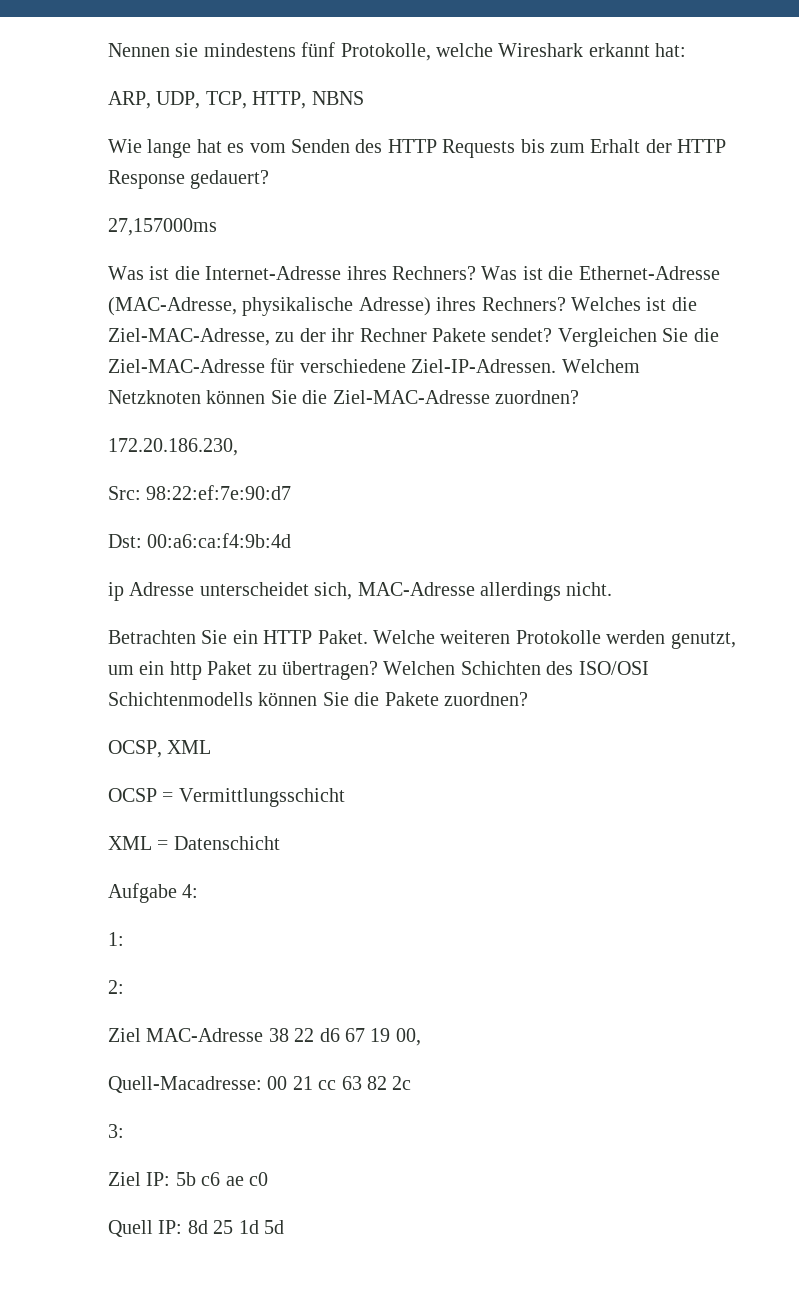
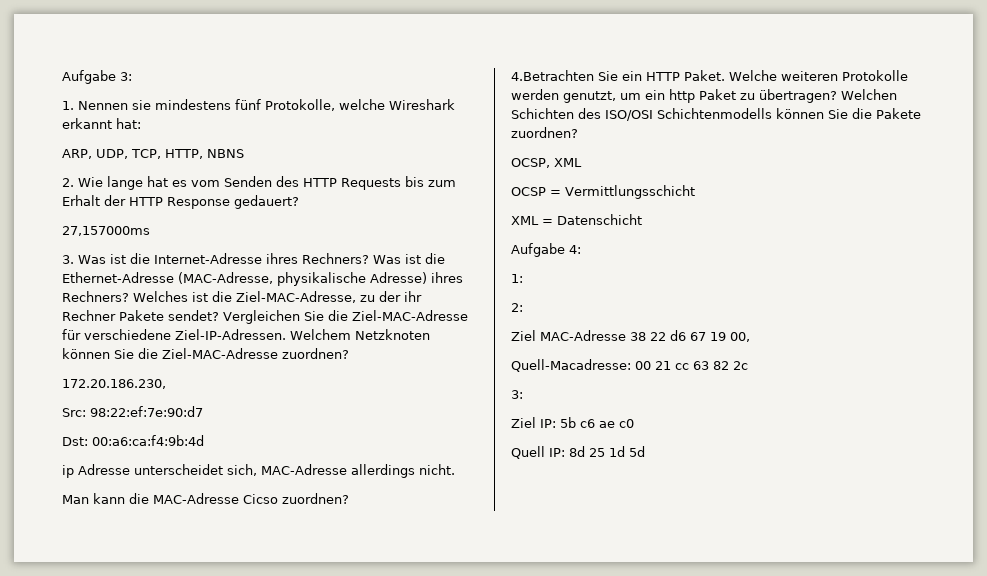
(108, 50) none -> [62,70,132,84] [62,101,74,110] Aufgabe 3: // 1.
(364, 98) none -> [62,178,74,187] 2.
(217, 227) none -> [62,255,74,264] 3.
[108,630,196,644] Betrachten -> [62,493,349,504] [511,70,594,81] Man kann die MAC-Adresse Cicso zuordnen? // 4.Betrachten

